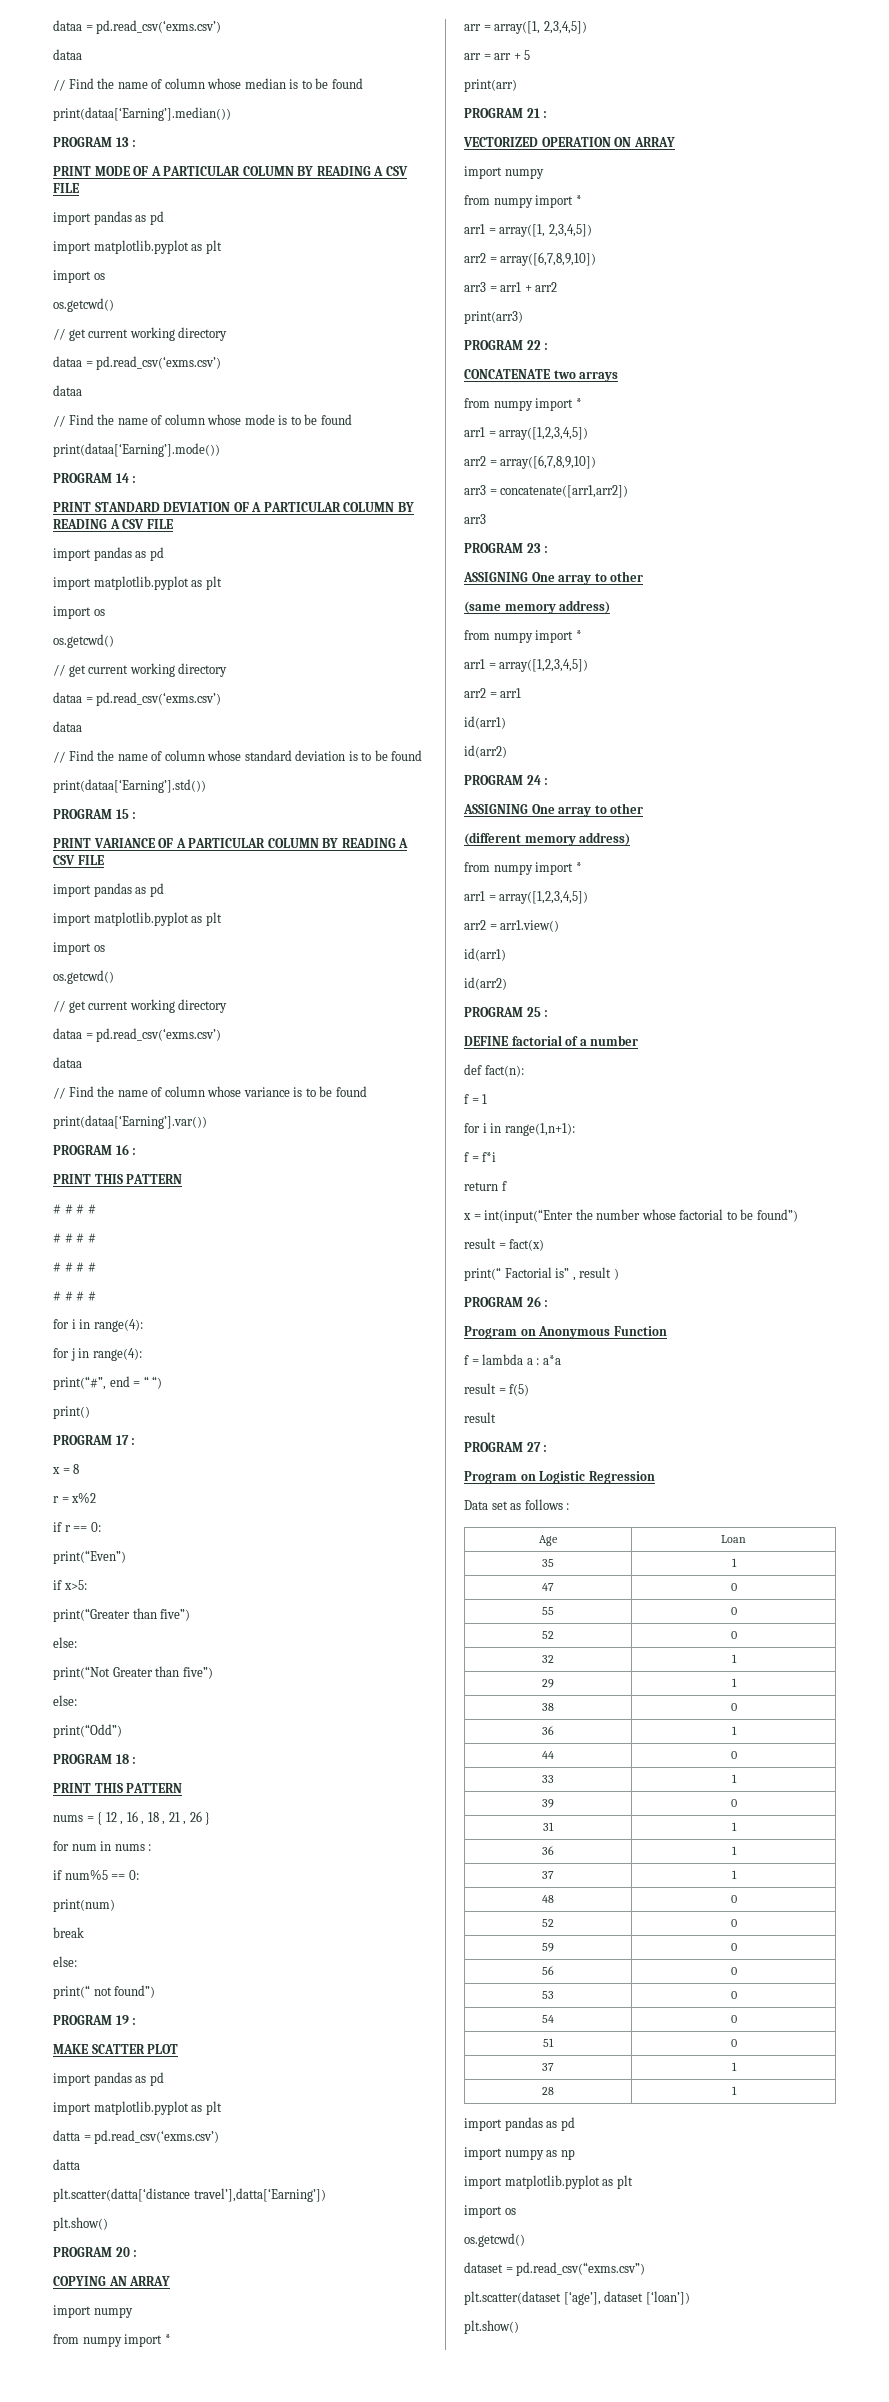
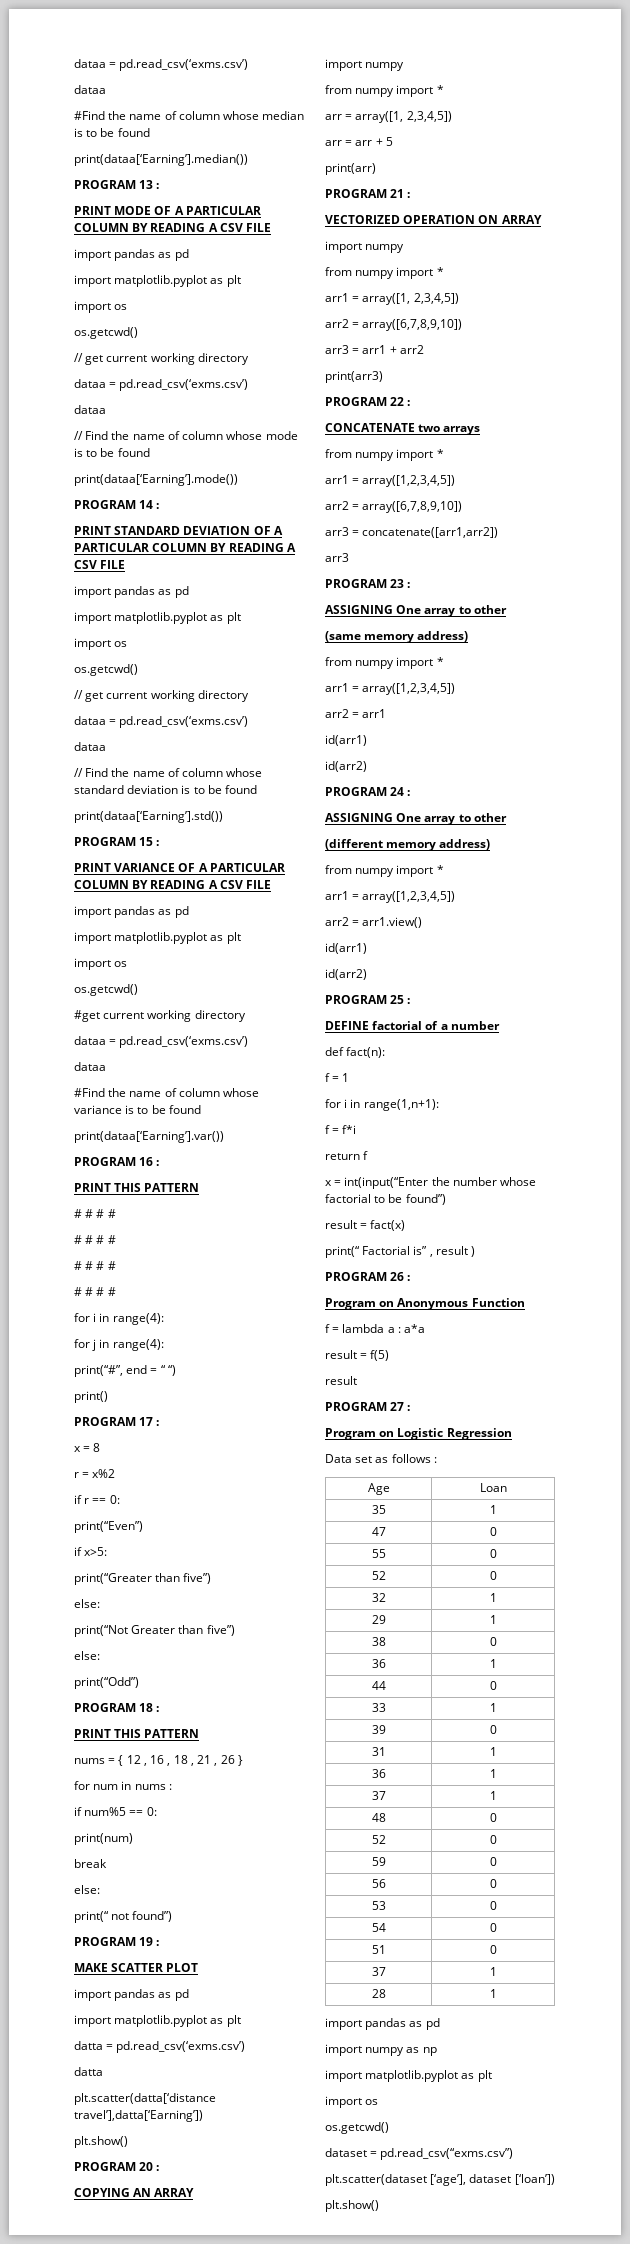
[53,20,222,34] [53,49,82,60] [53,78,94,91] dataa = pd.read_csv(‘exms.csv’) // dataa // // Find -> [74,59,249,71] [74,85,106,94] [74,111,105,120] dataa = pd.read_csv(‘exms.csv’) // dataa // #Find
[53,999,228,1013] [53,1028,222,1042] [53,1057,82,1068] [53,1086,94,1099] // get current working directory // dataa = pd.read_csv(‘exms.csv’) // dataa // // Find -> [74,1010,246,1022] [74,1036,249,1048] [74,1062,106,1071] [74,1088,105,1097] #get current working directory // dataa = pd.read_csv(‘exms.csv’) // dataa // #Find

